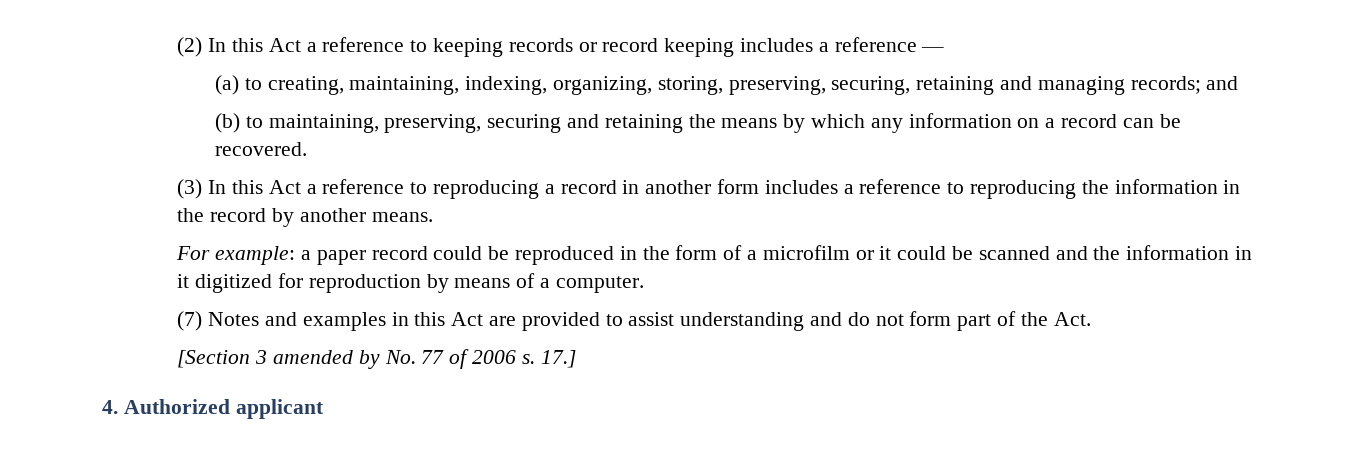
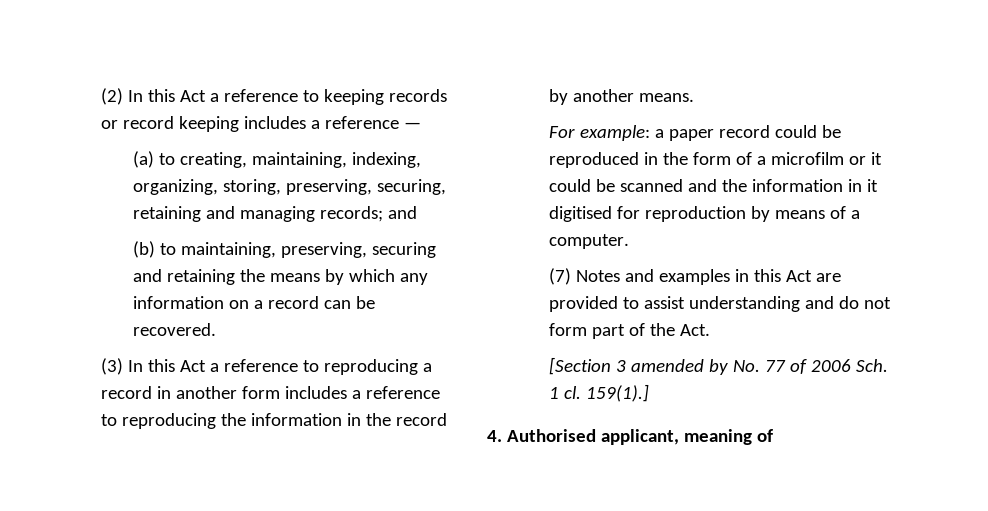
[195,274,273,293] digitized -> [549,206,613,222] digitised
[521,350,576,368] [102,399,324,419] s. 17.] // 4. Authorized applicant -> [856,359,889,372] [549,384,650,402] [487,429,773,445] Sch. 1 cl. 159(1).] // 4. Authorised applicant, meaning of

